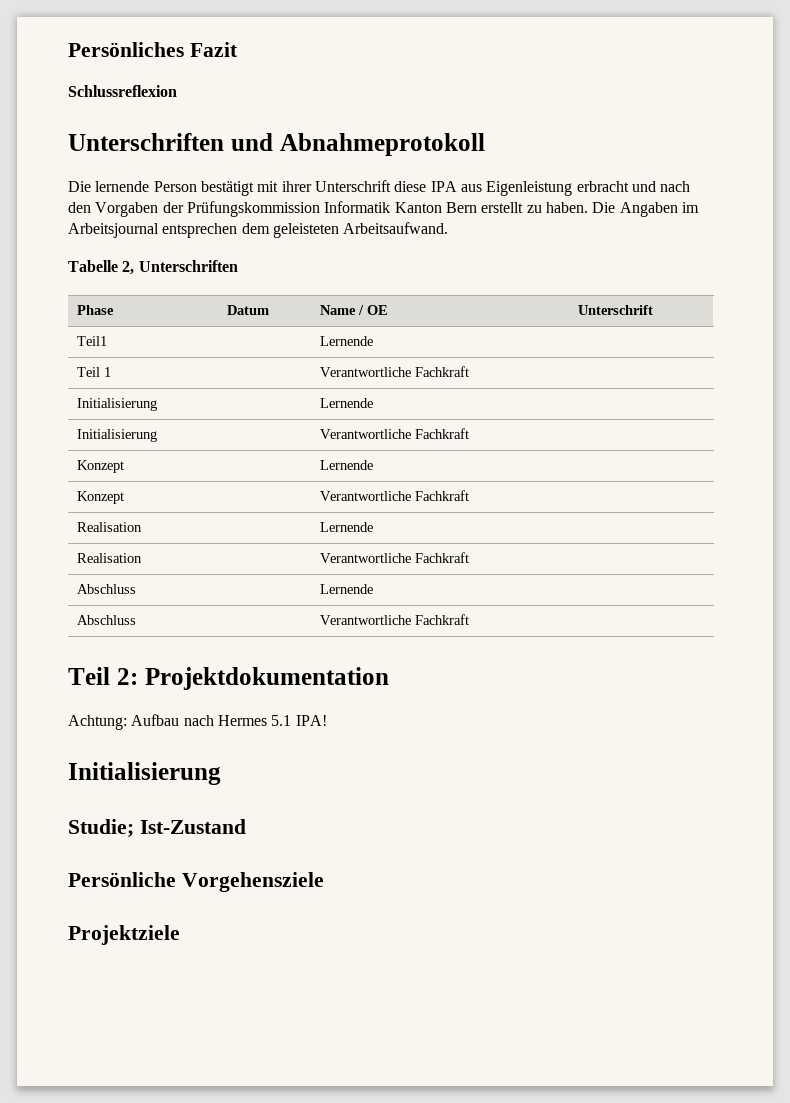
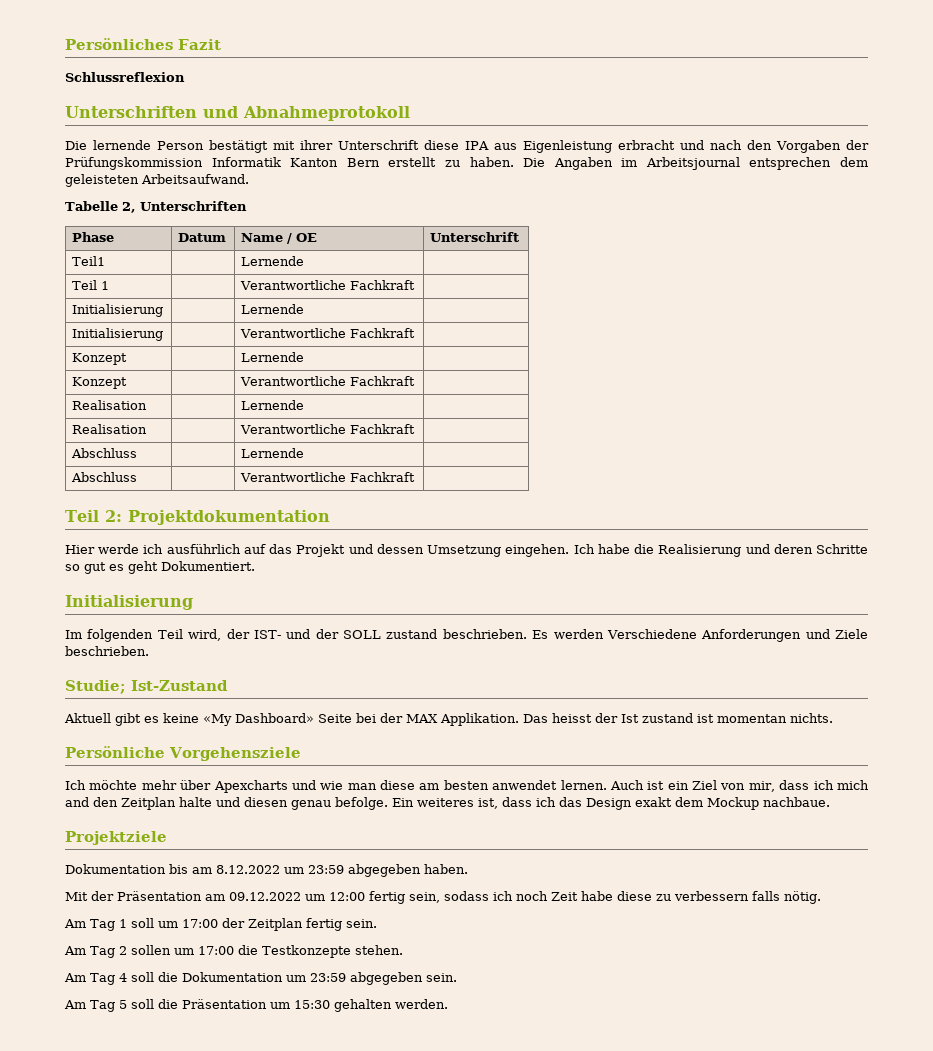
[68,714,327,730] [68,762,221,785] [68,819,246,837] [68,872,324,892] [68,925,180,945] Achtung: Aufbau nach Hermes 5.1 IPA! // Initialisierung // Studie; Ist-Zustand // Persönliche Vorgehensziele // Projektziele -> [65,544,869,557] [65,561,255,574] [65,595,193,610] [65,629,868,642] [65,646,149,656] [65,680,228,694] [64,713,833,726] [65,746,301,761] [65,780,870,793] [65,797,830,810] [65,831,167,845] [65,864,468,877] [65,891,821,904] [64,918,377,931] [64,945,403,958] [64,972,457,985] [64,999,448,1012] Hier werde ich ausführlich auf das Projekt und dessen Umsetzung eingehen. Ich habe die Realisierung und deren Schritte so gut es geht Dokumentiert. // Initialisierung // Im folgenden Teil wird, der IST- und der SOLL zustand beschrieben. Es werden Verschiedene Anforderungen und Ziele beschrieben. // Studie; Ist-Zustand // Aktuell gibt es keine «My Dashboard» Seite bei der MAX Applikation. Das heisst der Ist zustand ist momentan nichts. // Persönliche Vorgehensziele // Ich möchte mehr über Apexcharts und wie man diese am besten anwendet lernen. Auch ist ein Ziel von mir, dass ich mich and den Zeitplan halte und diesen genau befolge. Ein weiteres ist, dass ich das Design exakt dem Mockup nachbaue. // Projektziele // Dokumentation bis am 8.12.2022 um 23:59 abgegeben haben. // Mit der Präsentation am 09.12.2022 um 12:00 fertig sein, sodass ich noch Zeit habe diese zu verbessern falls nötig. // Am Tag 1 soll um 17:00 der Zeitplan fertig sein. // Am Tag 2 sollen um 17:00 die Testkonzepte stehen. // Am Tag 4 soll die Dokumentation um 23:59 abgegeben sein. // Am Tag 5 soll die Präsentation um 15:30 gehalten werden.

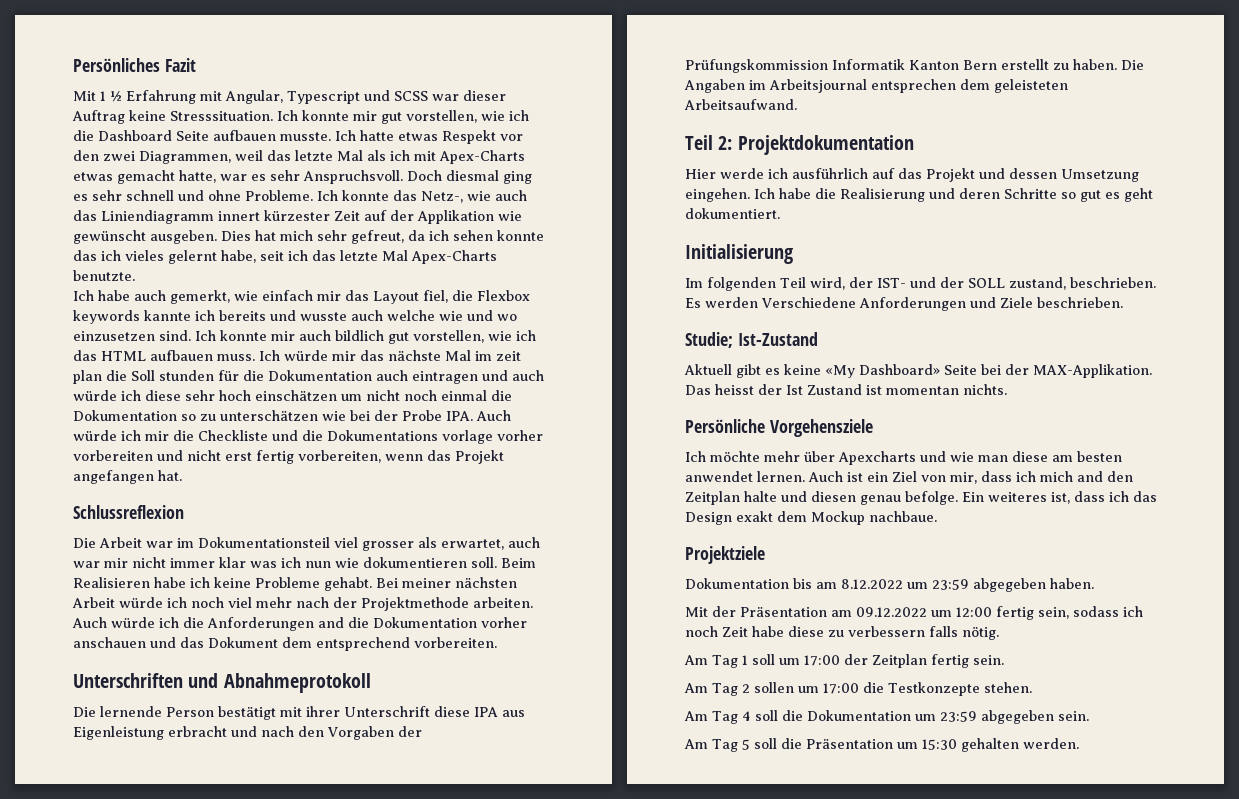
[65,72,185,82] Schlussreflexion -> [73,90,506,104] [72,110,529,124] [73,130,523,144] [73,150,525,164] [73,170,532,184] [73,190,527,203] [73,210,522,224] [73,230,544,244] [73,250,497,264] [73,270,135,281] [73,290,530,304] [73,310,517,324] [73,330,536,344] [73,350,521,361] [73,370,544,384] [73,390,512,401] [73,410,511,421] [73,430,543,444] [73,450,504,464] [73,470,182,484] [73,505,184,519] [73,537,540,551] [73,557,536,568] [73,577,517,591] [72,597,533,611] [72,617,527,631] [73,637,497,651] Mit 1 ½ Erfahrung mit Angular, Typescript und SCSS war dieser Auftrag keine Stresssituation. Ich konnte mir gut vorstellen, wie ich die Dashboard Seite aufbauen musste. Ich hatte etwas Respekt vor den zwei Diagrammen, weil das letzte Mal als ich mit Apex-Charts etwas gemacht hatte, war es sehr Anspruchsvoll. Doch diesmal ging es sehr schnell und ohne Probleme. Ich konnte das Netz-, wie auch das Liniendiagramm innert kürzester Zeit auf der Applikation wie gewünscht ausgeben. Dies hat mich sehr gefreut, da ich sehen konnte das ich vieles gelernt habe, seit ich das letzte Mal Apex-Charts benutzte. // Ich habe auch gemerkt, wie einfach mir das Layout fiel, die Flexbox keywords kannte ich bereits und wusste auch welche wie und wo einzusetzen sind. Ich konnte mir auch bildlich gut vorstellen, wie ich das HTML aufbauen muss. Ich würde mir das nächste Mal im zeit plan die Soll stunden für die Dokumentation auch eintragen und auch würde ich diese sehr hoch einschätzen um nicht noch einmal die Dokumentation so zu unterschätzen wie bei der Probe IPA. Auch würde ich mir die Checkliste und die Dokumentations vorlage vorher vorbereiten und nicht erst fertig vorbereiten, wenn das Projekt angefangen hat. // Schlussreflexion // Die Arbeit war im Dokumentationsteil viel grosser als erwartet, auch war mir nicht immer klar was ich nun wie dokumentieren soll. Beim Realisieren habe ich keine Probleme gehabt. Bei meiner nächsten Arbeit würde ich noch viel mehr nach der Projektmethode arbeiten. Auch würde ich die Anforderungen and die Dokumentation vorher anschauen und das Dokument dem entsprechend vorbereiten.
[65,201,247,213] [72,232,115,242] [178,233,227,242] [241,233,318,244] [430,232,520,242] [72,256,106,266] [241,256,305,266] [72,280,110,290] [240,280,416,290] [72,304,164,317] [241,304,305,314] [72,328,164,341] [240,328,416,338] [72,353,128,365] [241,352,305,362] [72,377,128,389] [240,376,416,386] [72,400,148,410] [241,400,305,410] [72,424,148,434] [240,424,416,434] [71,448,138,458] [241,448,305,458] [71,472,138,482] [240,472,416,482] // Tabelle 2, Unterschriften // Phase | Datum | Name / OE | Unterschrift // Teil1 | | Lernende | // Teil 1 | | Verantwortliche Fachkraft | // Initialisierung | | Lernende | // Initialisierung | | Verantwortliche Fachkraft | // Konzept | | Lernende | // Konzept | | Verantwortliche Fachkraft | // Realisation | | Lernende | // Realisation | | Verantwortliche Fachkraft | // Abschluss | | Lernende | // Abschluss | | Verantwortliche Fachkraft | -> (797, 104) none
[161,561,255,571] Dokumentiert. -> [685,208,780,219] dokumentiert.
[386,629,438,639] zustand -> [1008,277,1066,290] zustand,
[406,713,519,726] MAX Applikation. -> [1033,364,1152,378] MAX-Applikation.
[642,713,693,723] zustand -> [807,384,862,395] Zustand

